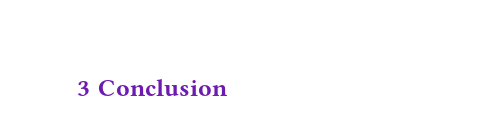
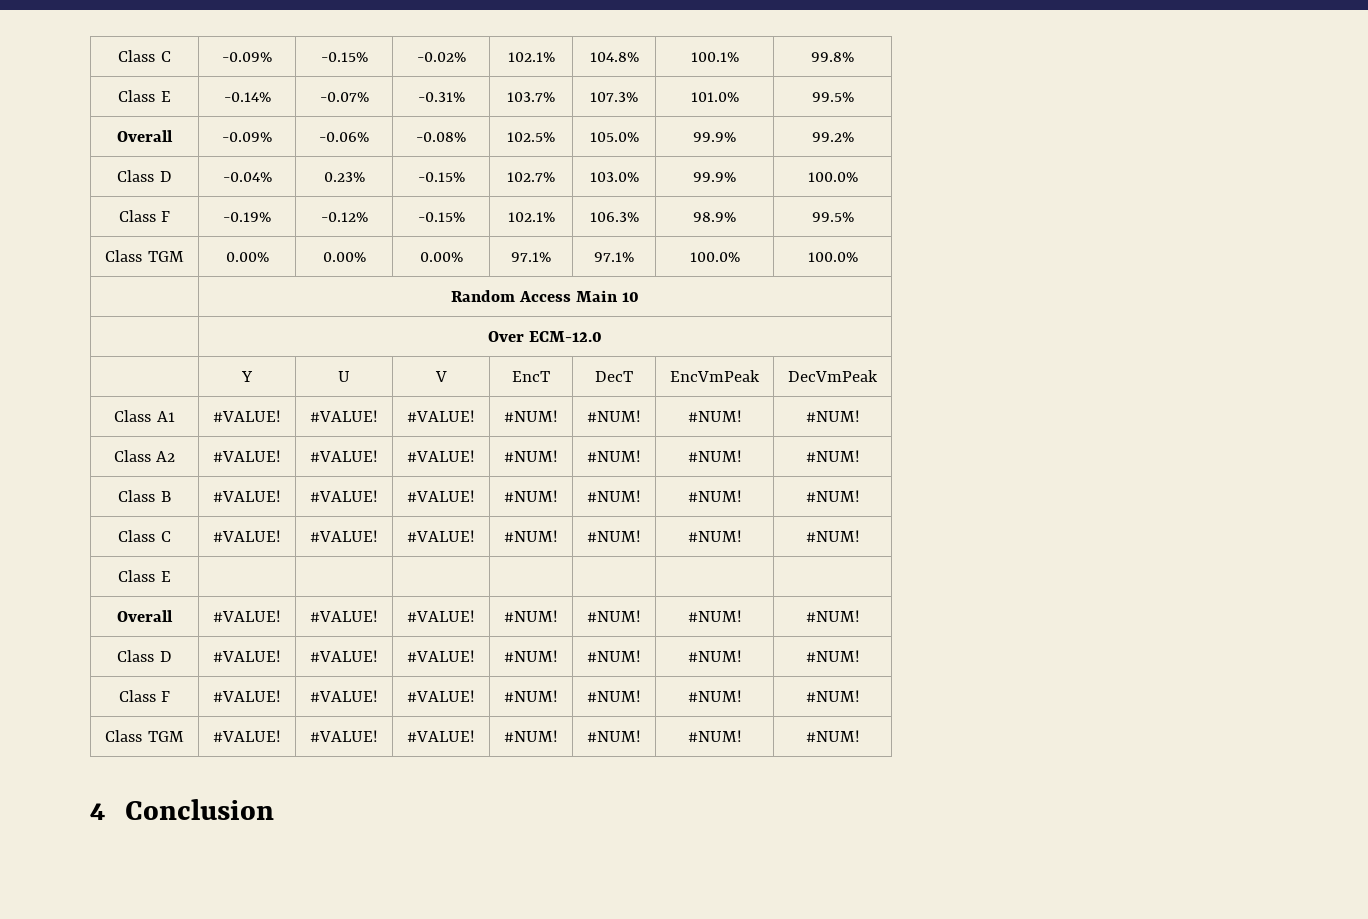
[77,81,90,96] 3 -> [118,50,171,62] [222,52,272,62] [320,52,368,62] [416,52,466,62] [507,52,555,62] [589,52,639,62] [690,52,739,62] [811,52,854,62] [118,90,171,102] [223,92,271,102] [319,92,369,102] [417,92,465,102] [507,92,555,102] [590,92,638,102] [690,92,739,102] [811,92,854,102] [117,130,173,142] [222,132,272,142] [319,132,369,142] [416,132,466,142] [507,132,555,142] [589,132,639,142] [693,132,736,142] [811,132,854,142] [117,170,172,182] [222,172,272,182] [323,172,365,182] [417,172,465,182] [507,172,555,182] [589,172,639,182] [693,172,736,182] [807,172,858,182] [118,210,171,222] [223,212,271,222] [320,212,368,222] [417,212,465,222] [507,212,555,222] [589,212,639,222] [693,212,736,222] [811,212,854,222] [105,250,184,262] [225,252,269,262] [322,252,366,262] [419,252,463,262] [511,252,551,262] [594,252,634,262] [689,252,740,262] [807,252,858,262] [450,290,640,302] [487,331,603,342] [241,371,253,382] [338,371,350,382] [434,371,447,382] [512,371,550,382] [595,371,633,382] [670,370,760,382] [788,370,878,382] [114,410,175,422] [213,410,281,422] [310,410,378,422] [407,410,475,422] [504,410,558,422] [587,410,641,422] [687,410,742,422] [805,410,860,422] [113,450,176,462] [213,450,281,462] [310,450,378,462] [407,450,475,462] [504,450,558,462] [587,450,641,462] [687,450,742,462] [805,450,860,462] [118,490,171,502] [213,490,281,502] [310,490,378,502] [407,490,475,502] [504,490,558,502] [587,490,641,502] [687,490,742,502] [805,490,860,502] [118,530,171,542] [213,530,281,542] [310,530,378,542] [407,530,475,542] [504,530,558,542] [587,530,641,542] [687,530,742,542] [805,530,860,542] [118,570,171,582] [117,610,173,622] [213,610,281,622] [310,610,378,622] [407,610,475,622] [504,610,558,622] [587,610,641,622] [687,610,742,622] [805,610,860,622] [117,650,172,662] [213,650,281,662] [310,650,378,662] [407,650,475,662] [504,650,558,662] [587,650,641,662] [687,650,742,662] [805,650,860,662] [118,690,171,702] [213,690,281,702] [310,690,378,702] [407,690,475,702] [504,690,558,702] [587,690,641,702] [687,690,742,702] [805,690,860,702] [105,730,184,742] [213,730,281,742] [310,730,378,742] [407,730,475,742] [504,730,558,742] [587,730,641,742] [687,730,742,742] [805,730,860,742] [90,803,105,820] Class C | -0.09% | -0.15% | -0.02% | 102.1% | 104.8% | 100.1% | 99.8% // Class E | -0.14% | -0.07% | -0.31% | 103.7% | 107.3% | 101.0% | 99.5% // Overall | -0.09% | -0.06% | -0.08% | 102.5% | 105.0% | 99.9% | 99.2% // Class D | -0.04% | 0.23% | -0.15% | 102.7% | 103.0% | 99.9% | 100.0% // Class F | -0.19% | -0.12% | -0.15% | 102.1% | 106.3% | 98.9% | 99.5% // Class TGM | 0.00% | 0.00% | 0.00% | 97.1% | 97.1% | 100.0% | 100.0% // | Random Access Main 10 // | Over ECM-12.0 // | Y | U | V | EncT | DecT | EncVmPeak | DecVmPeak // Class A1 | #VALUE! | #VALUE! | #VALUE! | #NUM! | #NUM! | #NUM! | #NUM! // Class A2 | #VALUE! | #VALUE! | #VALUE! | #NUM! | #NUM! | #NUM! | #NUM! // Class B | #VALUE! | #VALUE! | #VALUE! | #NUM! | #NUM! | #NUM! | #NUM! // Class C | #VALUE! | #VALUE! | #VALUE! | #NUM! | #NUM! | #NUM! | #NUM! // Class E | | | | | | | // Overall | #VALUE! | #VALUE! | #VALUE! | #NUM! | #NUM! | #NUM! | #NUM! // Class D | #VALUE! | #VALUE! | #VALUE! | #NUM! | #NUM! | #NUM! | #NUM! // Class F | #VALUE! | #VALUE! | #VALUE! | #NUM! | #NUM! | #NUM! | #NUM! // Class TGM | #VALUE! | #VALUE! | #VALUE! | #NUM! | #NUM! | #NUM! | #NUM! // 4

